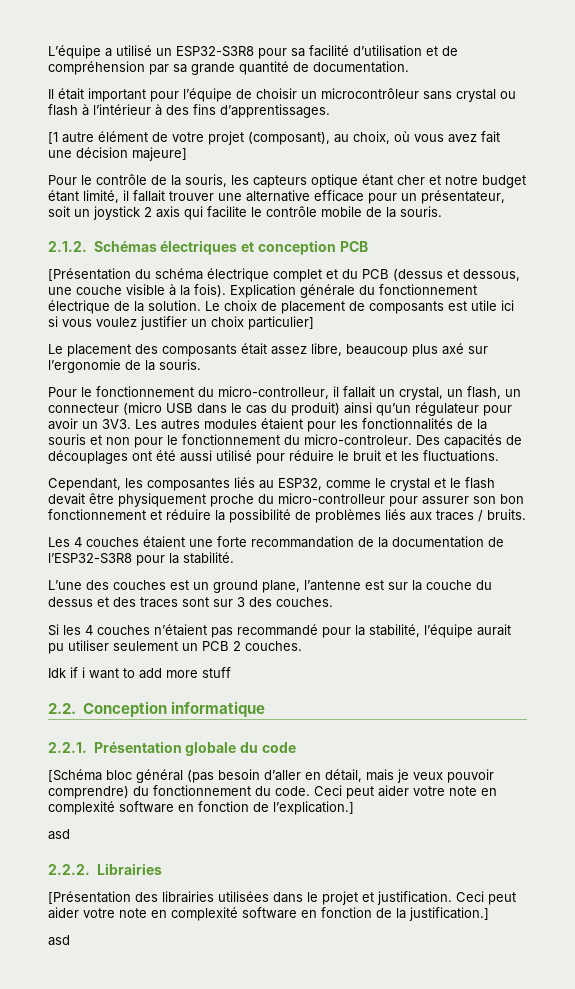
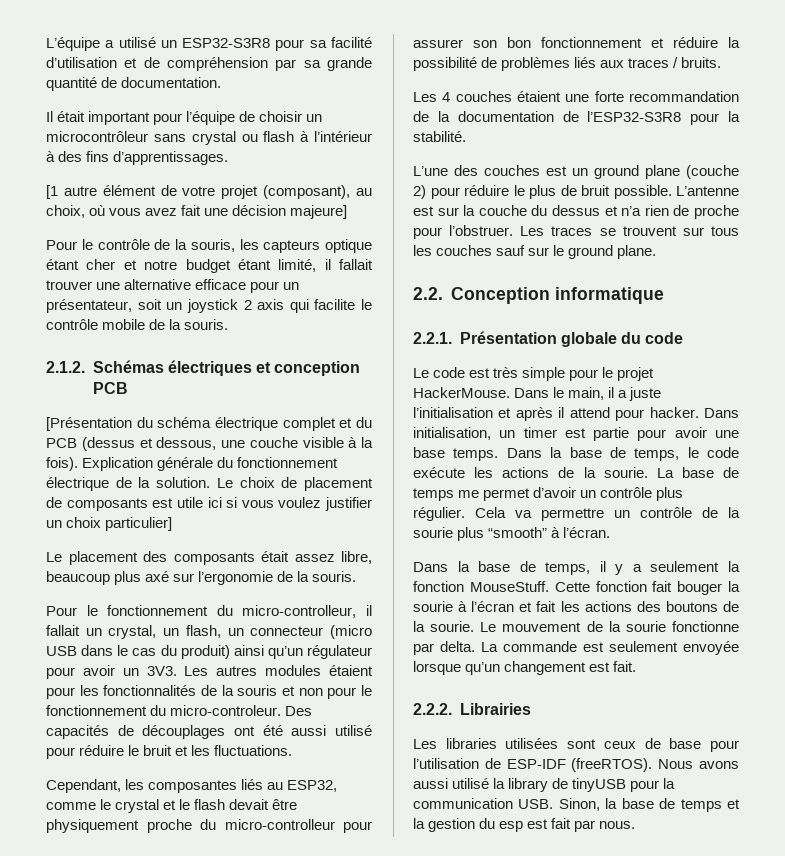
[262,580,361,593] plane, l’antenne -> [645,165,739,179] [413,185,739,199] plane (couche 2) pour réduire le plus de bruit possible. L’antenne
[113,597,333,608] [48,624,511,638] [48,640,302,654] [48,667,231,679] des traces sont sur 3 des couches. // Si les 4 couches n’étaient pas recommandé pour la stabilité, l’équipe aurait pu utiliser seulement un PCB 2 couches. // Idk if i want to add more stuff -> [621,205,739,219] [413,225,739,239] [413,245,657,259] n’a rien de proche pour l’obstruer. Les traces se trouvent sur tous les couches sauf sur le ground plane.
[48,769,494,783] [48,785,497,799] [48,801,354,815] [48,829,70,840] [48,863,162,875] [48,891,516,905] [48,907,489,921] [48,935,70,946] [Schéma bloc général (pas besoin d’aller en détail, mais je veux pouvoir comprendre) du fonctionnement du code. Ceci peut aider votre note en complexité software en fonction de l’explication.] // asd // 2.2.2. Librairies // [Présentation des librairies utilisées dans le projet et justification. Ceci peut aider votre note en complexité software en fonction de la justification.] // asd -> [413,367,655,381] [413,387,662,401] [413,407,740,421] [413,427,739,441] [413,447,739,461] [413,467,739,478] [413,487,684,501] [413,507,740,521] [413,527,611,541] [413,561,740,575] [413,581,740,595] [413,601,739,612] [413,621,739,632] [413,641,739,655] [413,661,637,675] [413,703,531,715] [413,738,739,752] [413,758,739,772] [413,778,676,792] [413,798,741,812] [413,818,636,832] Le code est très simple pour le projet HackerMouse. Dans le main, il a juste l’initialisation et après il attend pour hacker. Dans initialisation, un timer est partie pour avoir une base temps. Dans la base de temps, le code exécute les actions de la sourie. La base de temps me permet d’avoir un contrôle plus régulier. Cela va permettre un contrôle de la sourie plus “smooth” à l’écran. // Dans la base de temps, il y a seulement la fonction MouseStuff. Cette fonction fait bouger la sourie à l’écran et fait les actions des boutons de la sourie. Le mouvement de la sourie fonctionne par delta. La commande est seulement envoyée lorsque qu’un changement est fait. // 2.2.2. Librairies // Les libraries utilisées sont ceux de base pour l’utilisation de ESP-IDF (freeRTOS). Nous avons aussi utilisé la library de tinyUSB pour la communication USB. Sinon, la base de temps et la gestion du esp est fait par nous.

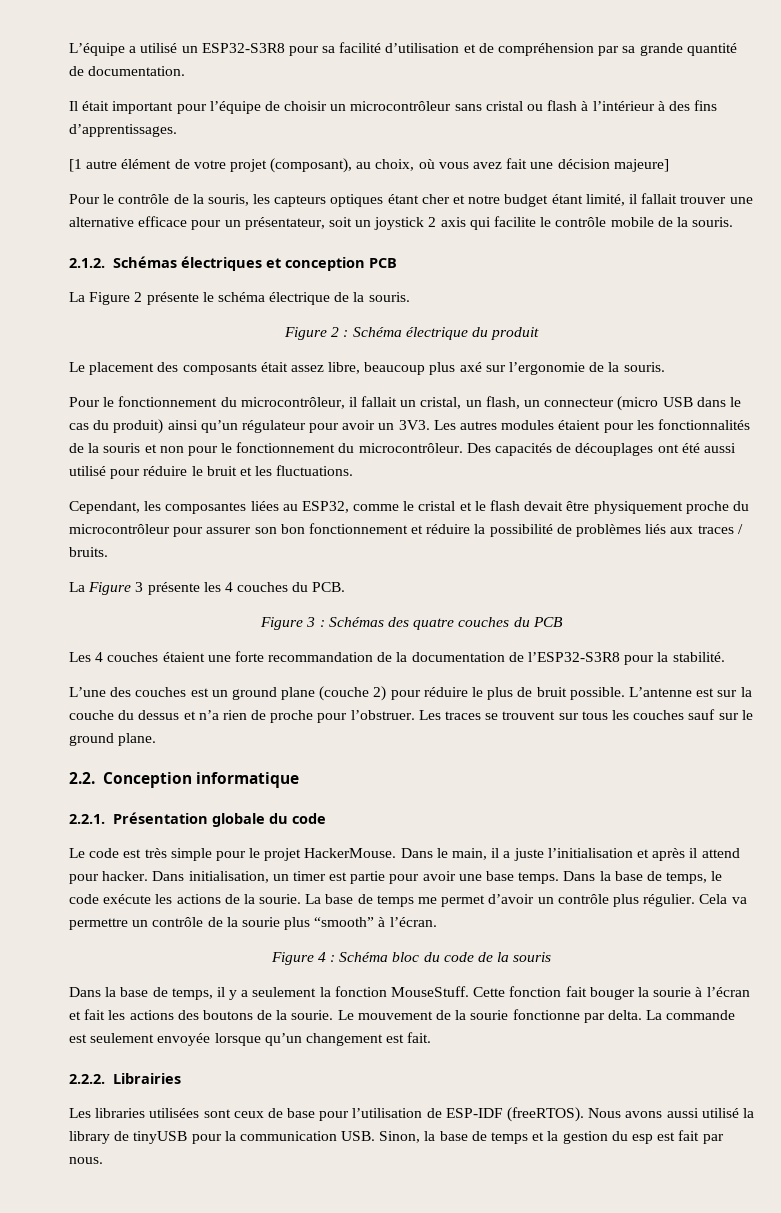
[191,131,236,145] crystal -> [485,101,523,111] cristal
[325,239,372,253] optique -> [330,194,384,207] optiques
[46,417,372,431] [46,437,373,451] [46,457,339,471] [46,477,373,491] [46,497,372,511] [46,517,173,531] [Présentation du schéma électrique complet et du PCB (dessus et dessous, une couche visible à la fois). Explication générale du fonctionnement électrique de la solution. Le choix de placement de composants est utile ici si vous voulez justifier un choix particulier] -> [69,292,410,305] [283,327,540,340] La Figure 2 présente le schéma électrique de la souris. // Figure 2 : Schéma électrique du produit
[242,605,357,618] micro-controlleur, -> [240,397,345,409] microcontrôleur,
[108,625,157,639] crystal, -> [420,397,462,409] cristal,
[170,705,282,716] micro-controleur. -> [358,443,463,453] microcontrôleur.
[241,779,264,790] liés -> [250,501,279,511] liées
[115,799,160,813] crystal -> [418,501,456,511] cristal
[224,819,335,830] micro-controlleur -> [69,524,170,534] microcontrôleur
(722, 62) none -> [69,582,346,595] [260,617,563,630] // La Figure 3 présente les 4 couches du PCB. // Figure 3 : Schémas des quatre couches du PCB
(611, 532) none -> [270,952,552,965] // Figure 4 : Schéma bloc du code de la souris

